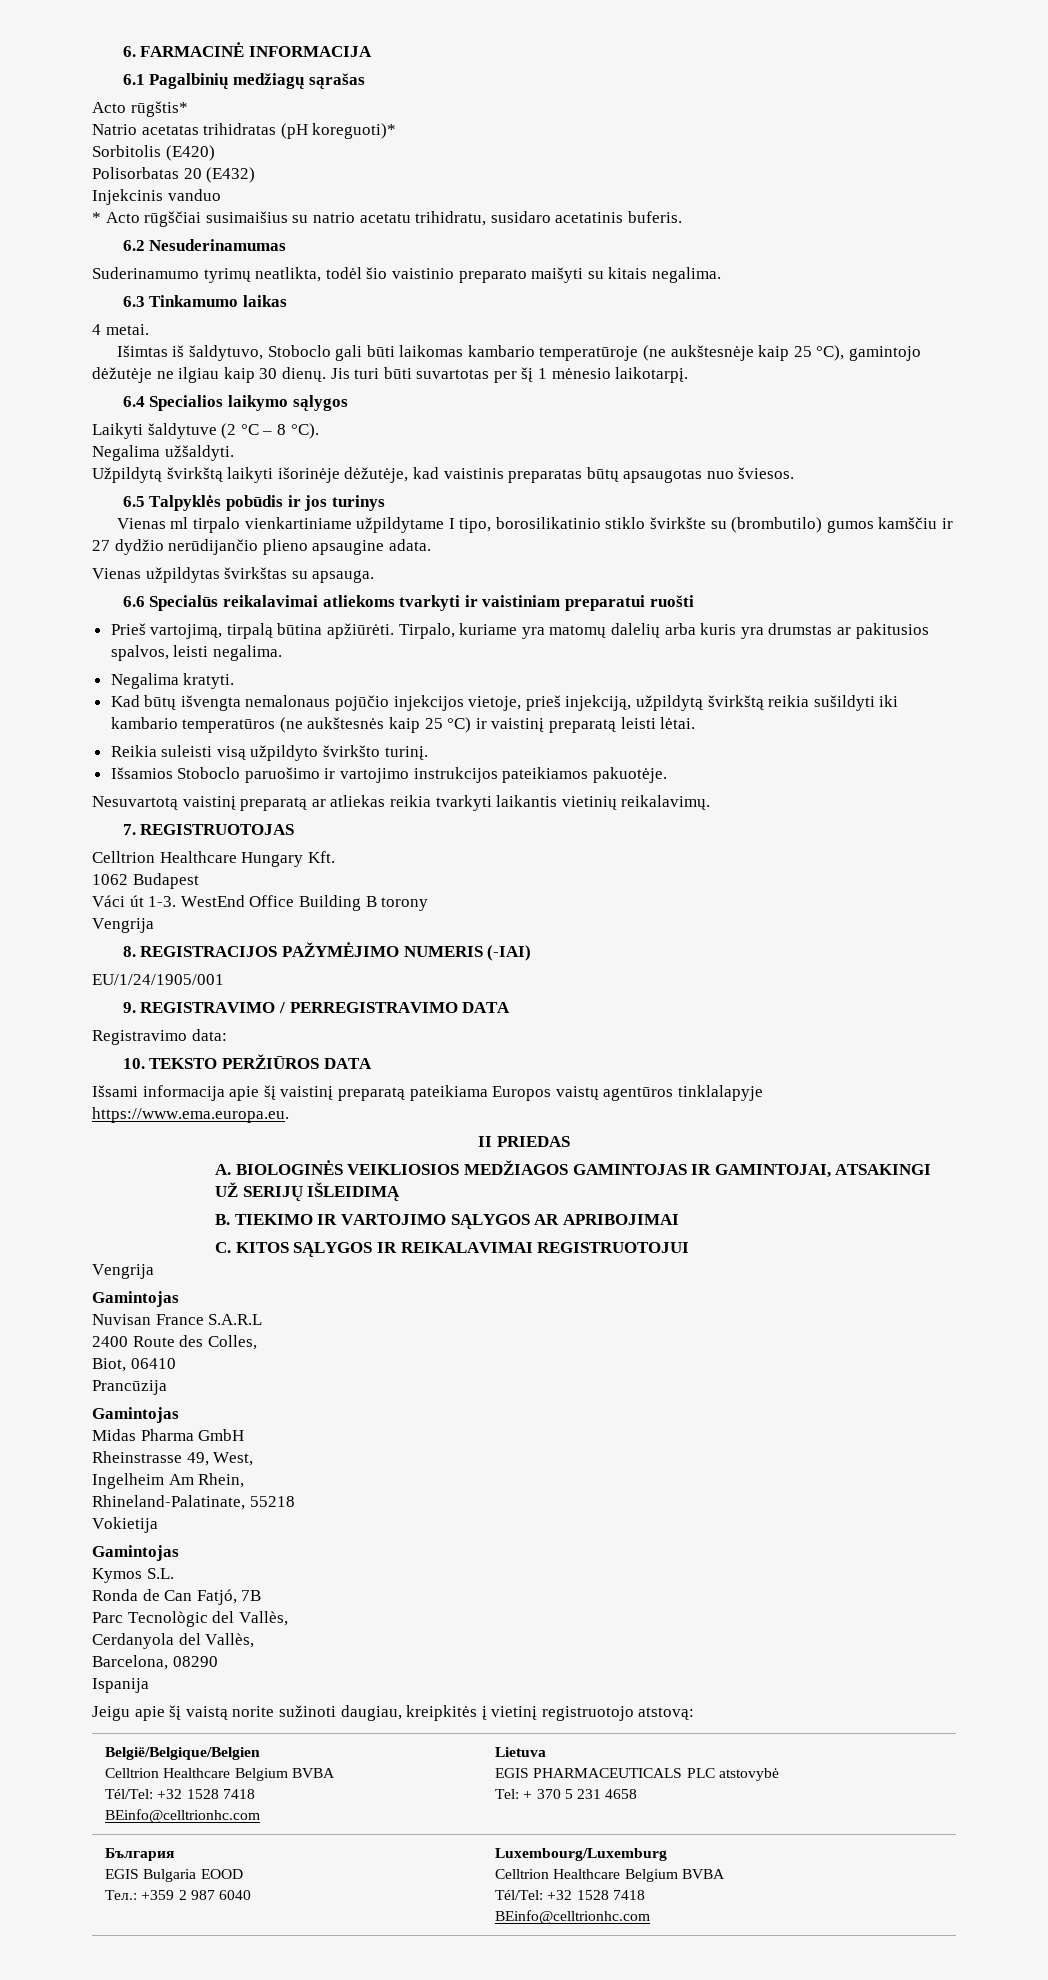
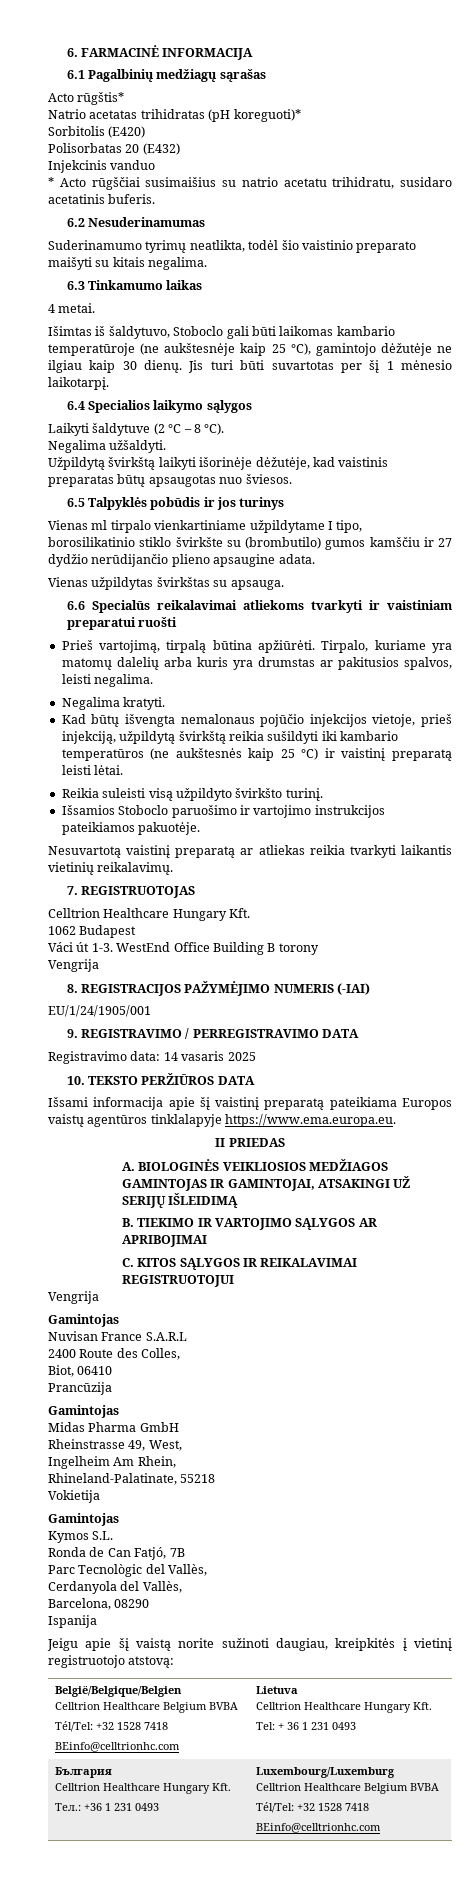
(227, 1035) none -> [163,1051,256,1061] 14 vasaris 2025
[495,1768,779,1781] [495,1789,638,1799] [105,1848,175,1861] [105,1869,243,1882] [105,1890,251,1900] EGIS PHARMACEUTICALS PLC atstovybė // Tel: + 370 5 231 4658 // България // EGIS Bulgaria EOOD // Teл.: +359 2 987 6040 -> [255,1702,432,1713] [255,1722,356,1730] [54,1767,112,1778] [54,1783,231,1794] [54,1803,159,1811] Celltrion Healthcare Hungary Kft. // Tel: + 36 1 231 0493 // България // Celltrion Healthcare Hungary Kft. // Teл.: +36 1 231 0493

